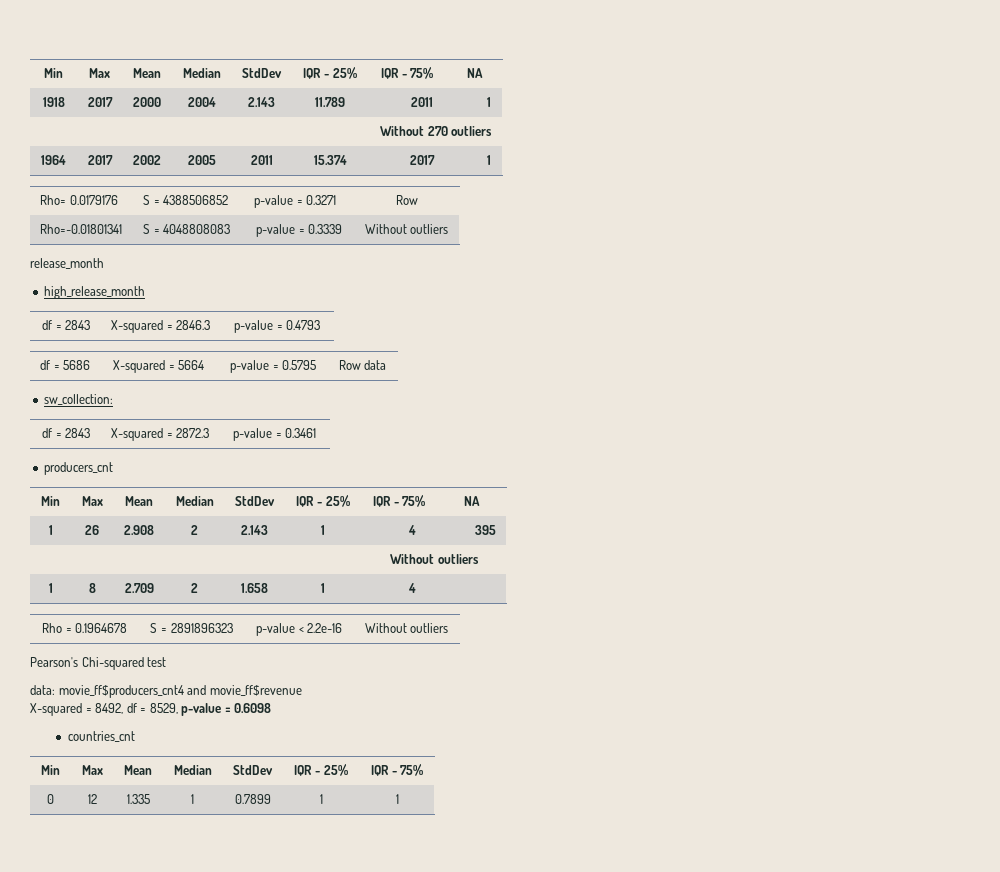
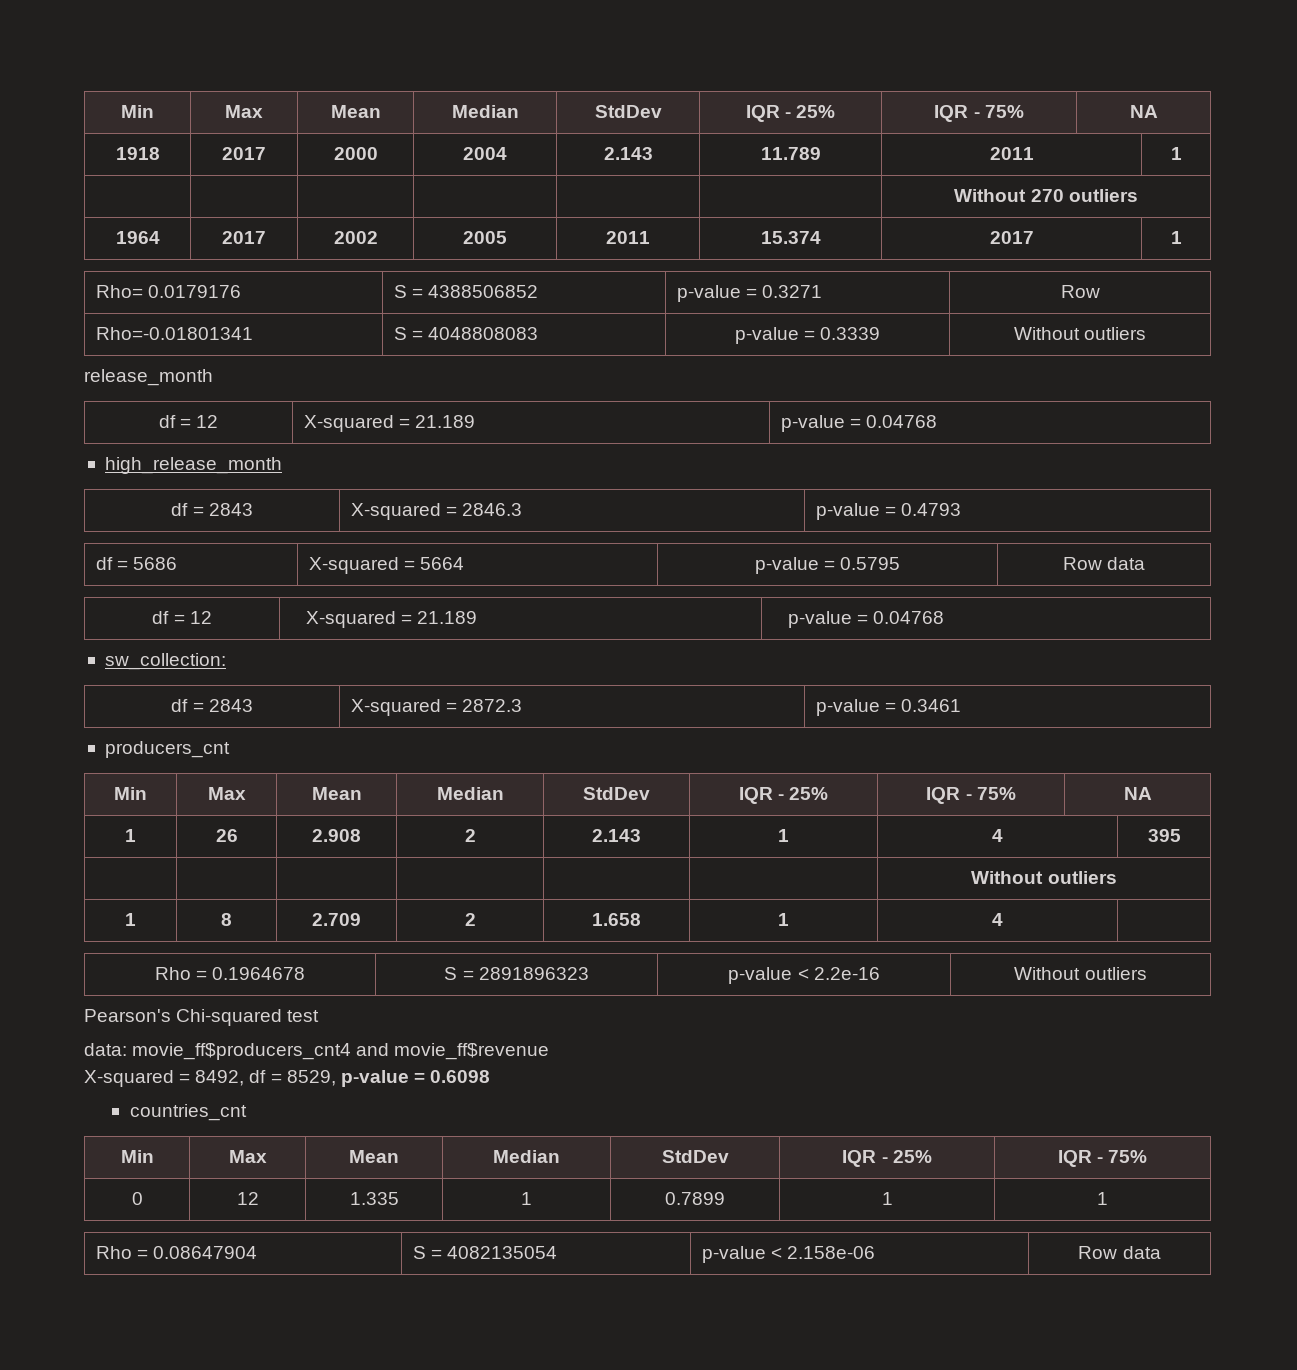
(104, 263) none -> [158,415,219,428] [303,415,476,432] [780,415,938,432] // df = 12 | X-squared = 21.189 | p-value = 0.04768
(387, 365) none -> [152,611,212,624] [305,611,477,628] [787,611,944,628] // df = 12 | X-squared = 21.189 | p-value = 0.04768
(399, 799) none -> [95,1246,258,1259] [412,1246,558,1259] [701,1246,876,1263] [1078,1246,1161,1259] // Rho = 0.08647904 | S = 4082135054 | p-value < 2.158e-06 | Row data

